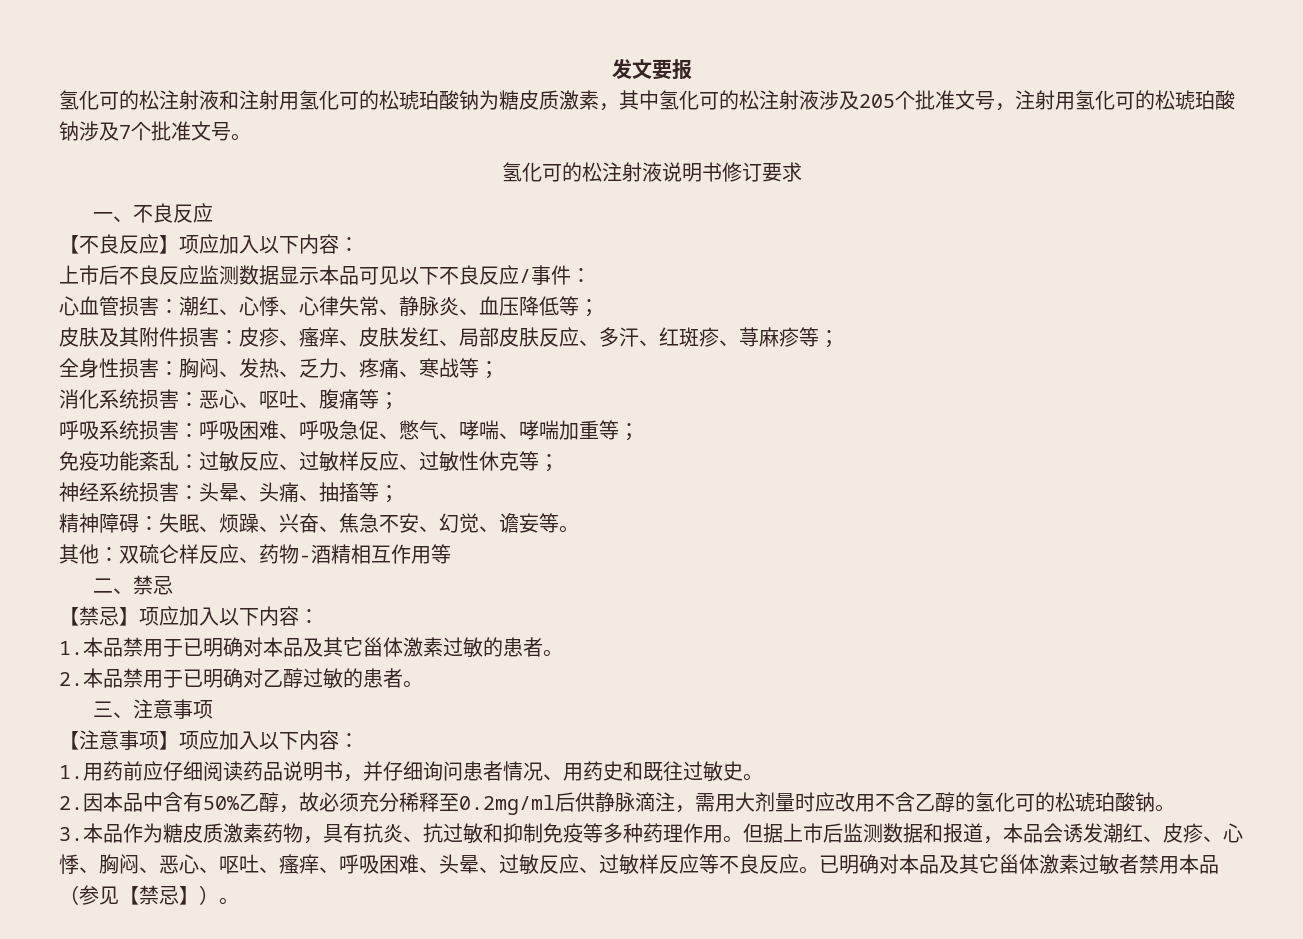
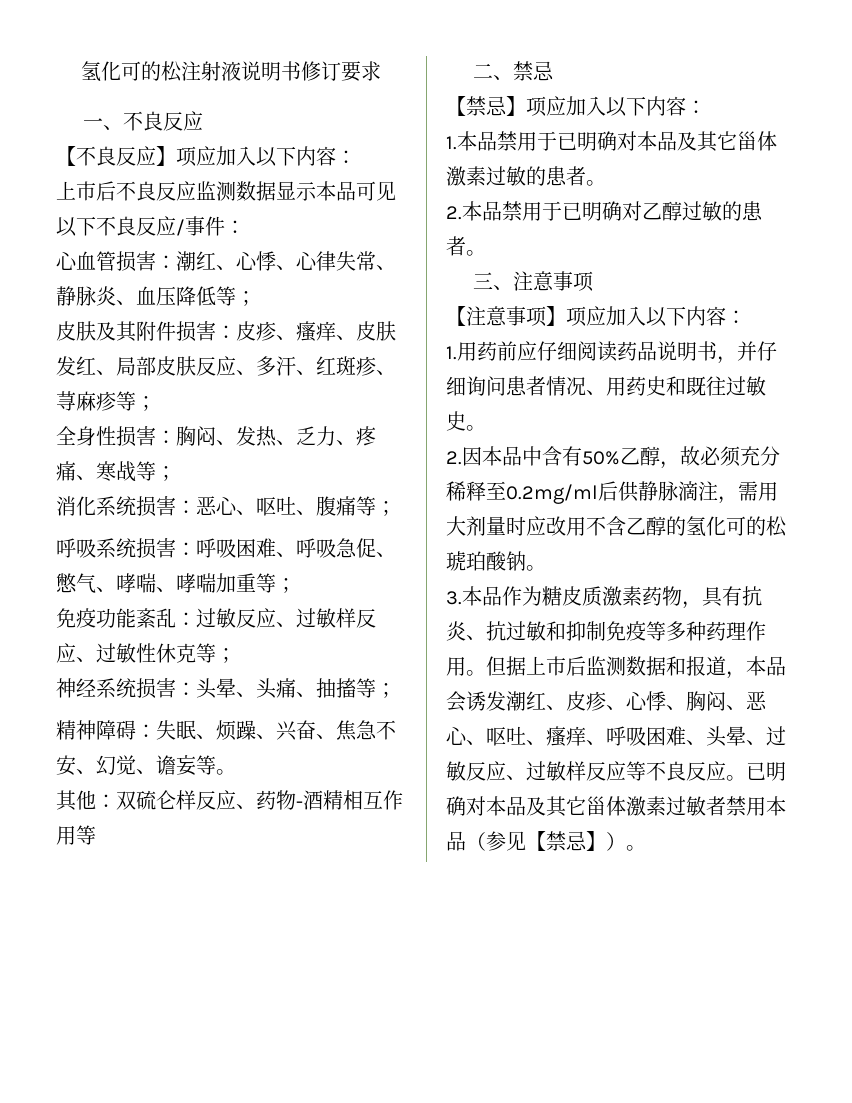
[611,59,692,80] [59,90,1235,111] [59,121,251,141] 发文要报 // 氢化可的松注射液和注射用氢化可的松琥珀酸钠为糖皮质激素，其中氢化可的松注射液涉及205个批准文号，注射用氢化可的松琥珀酸钠涉及7个批准文号。 // -> (81, 71) none

